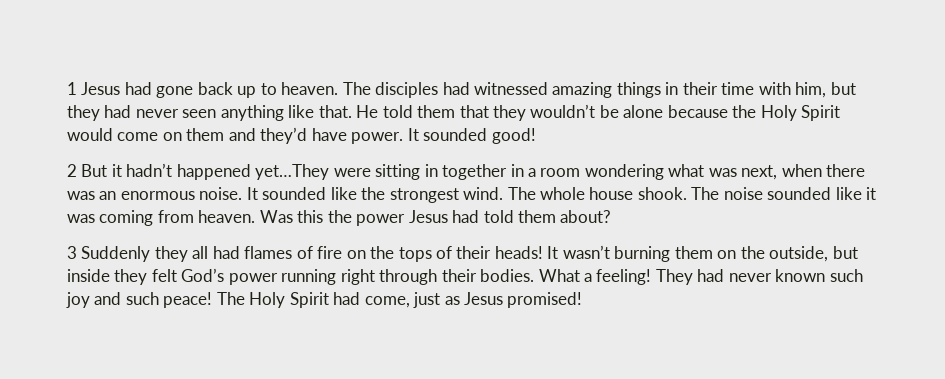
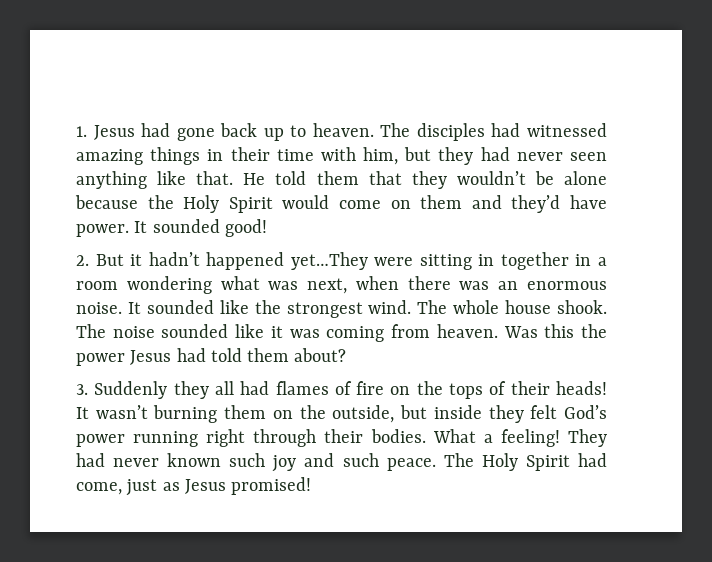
[67,82,77,95] 1 -> [76,126,87,137] 1.
[67,164,77,177] 2 -> [76,255,89,266] 2.
[67,246,77,259] 3 -> [76,384,88,395] 3.
[163,292,213,308] peace! -> [386,458,436,471] peace.

